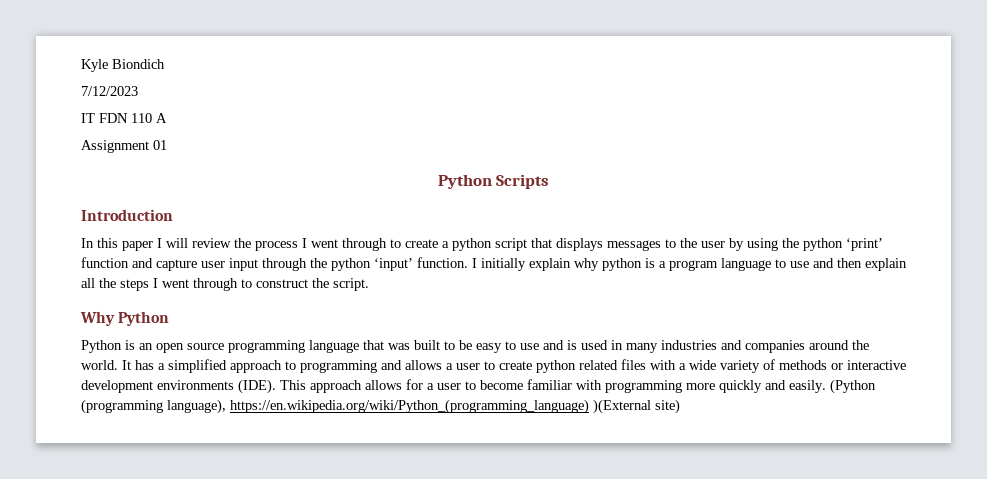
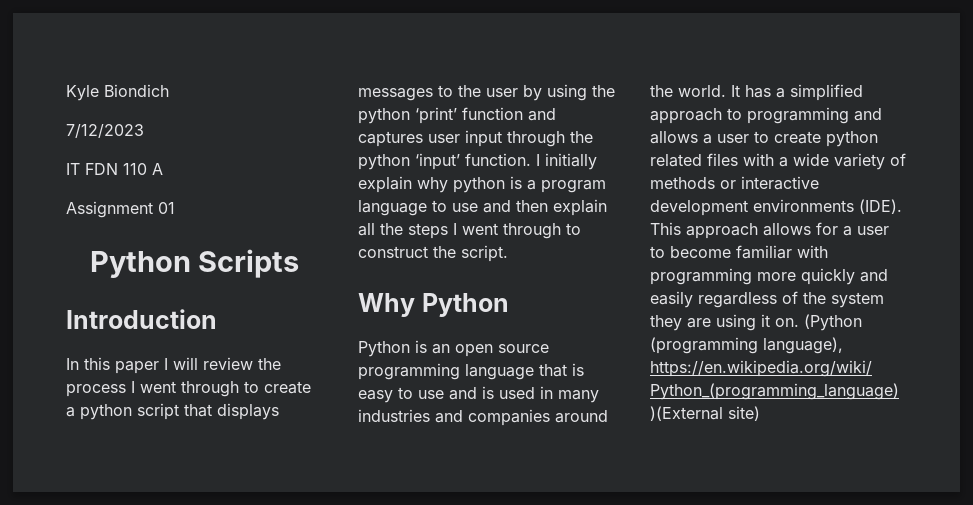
[156,259,197,271] capture -> [358,131,423,147] captures
[388,340,472,350] was built to be -> [572,363,584,376] is
[789,380,826,393] easily. -> [650,291,884,308] [650,314,799,331] easily regardless of the system they are using it on.

